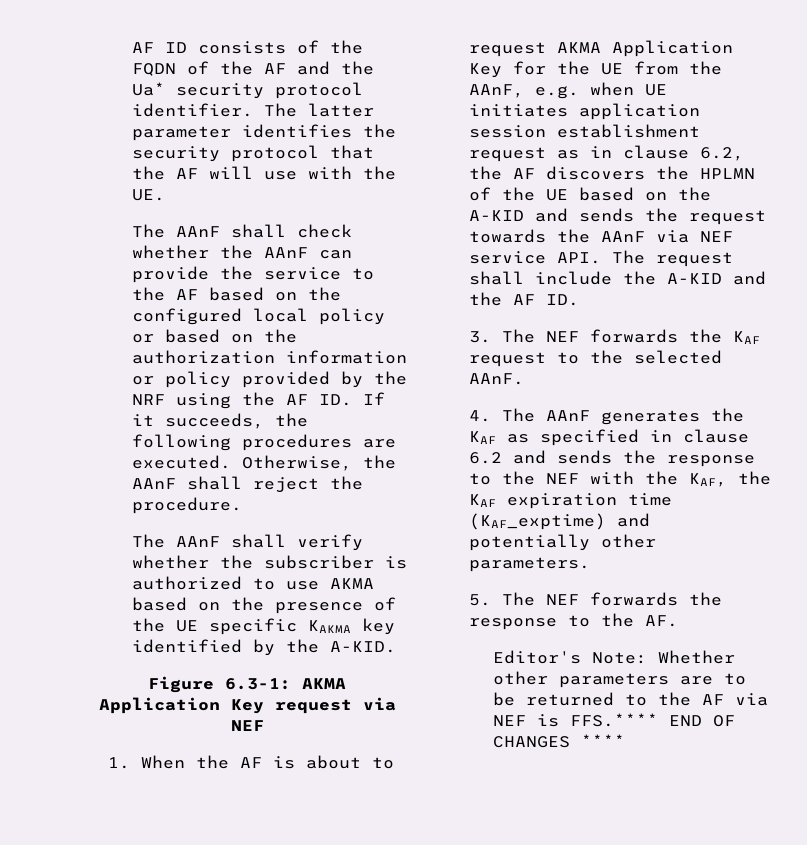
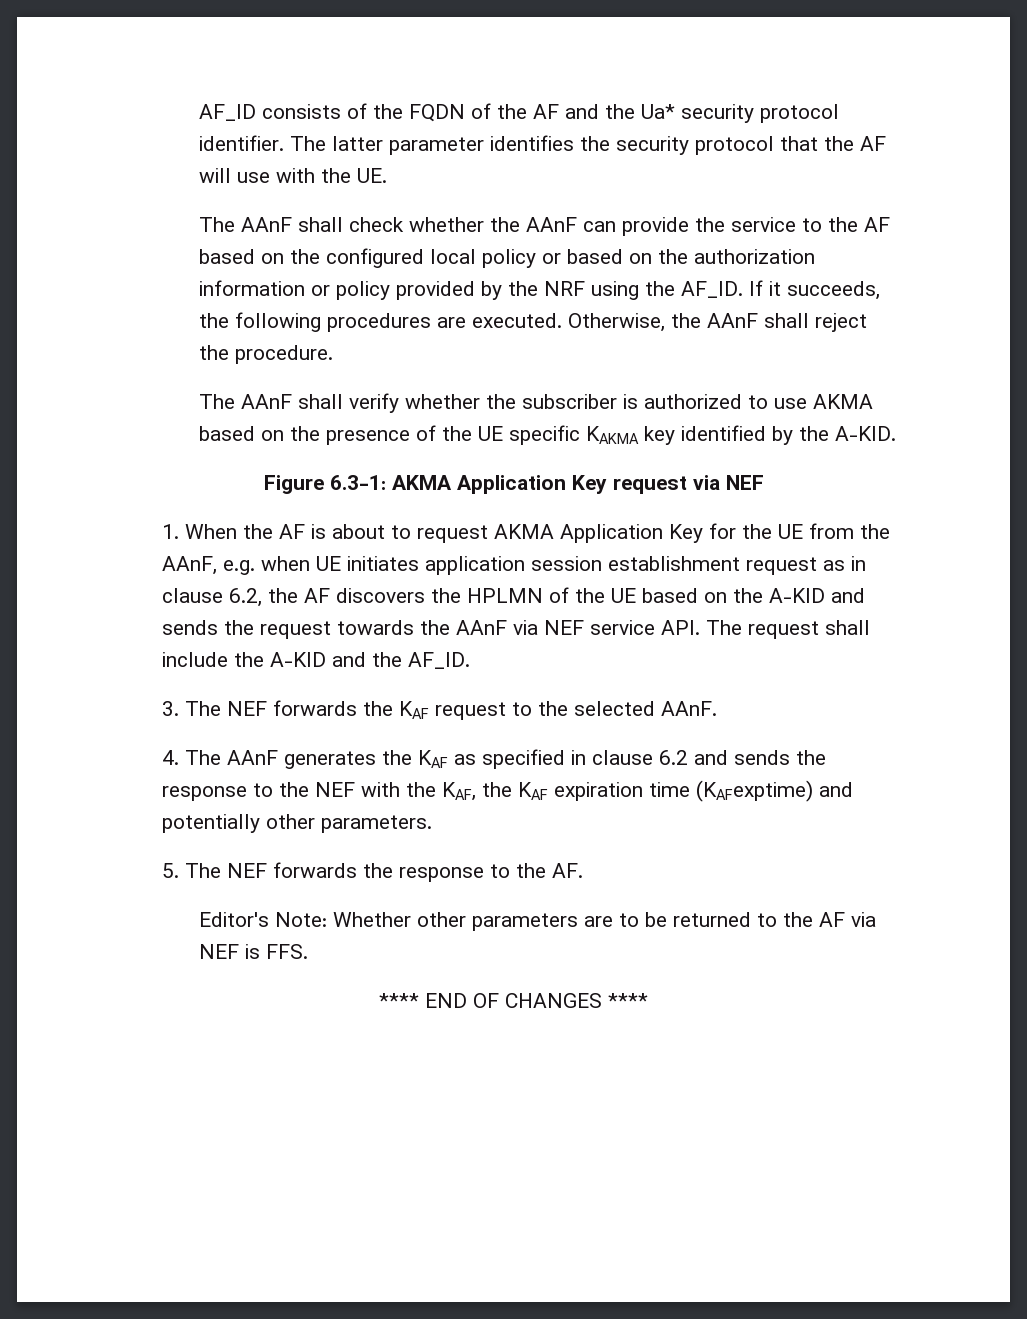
[131,42,187,53] AF ID -> [198,104,256,121] AF_ID
[285,394,352,406] AF ID. -> [680,281,743,298] AF_ID.
[512,294,579,306] AF ID. -> [407,652,470,669] AF_ID.
[468,513,606,530] (KAF_exptime) -> [695,780,813,802] (KAFexptime)
[569,713,658,727] FFS.**** -> [265,944,308,959] [379,993,419,1008] FFS. // ****

